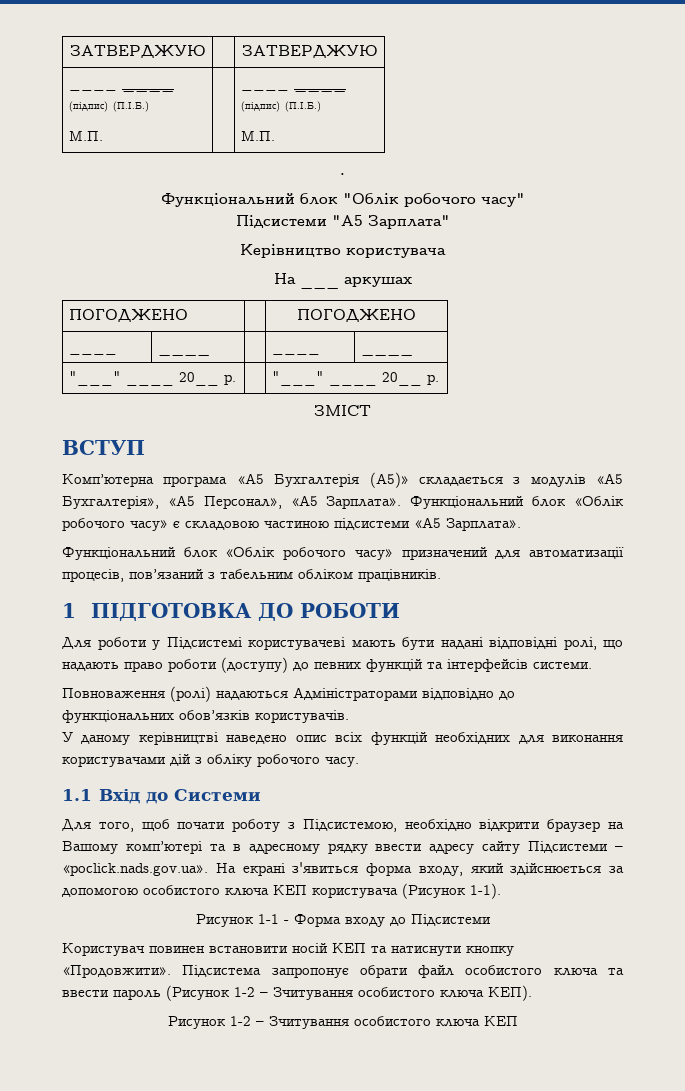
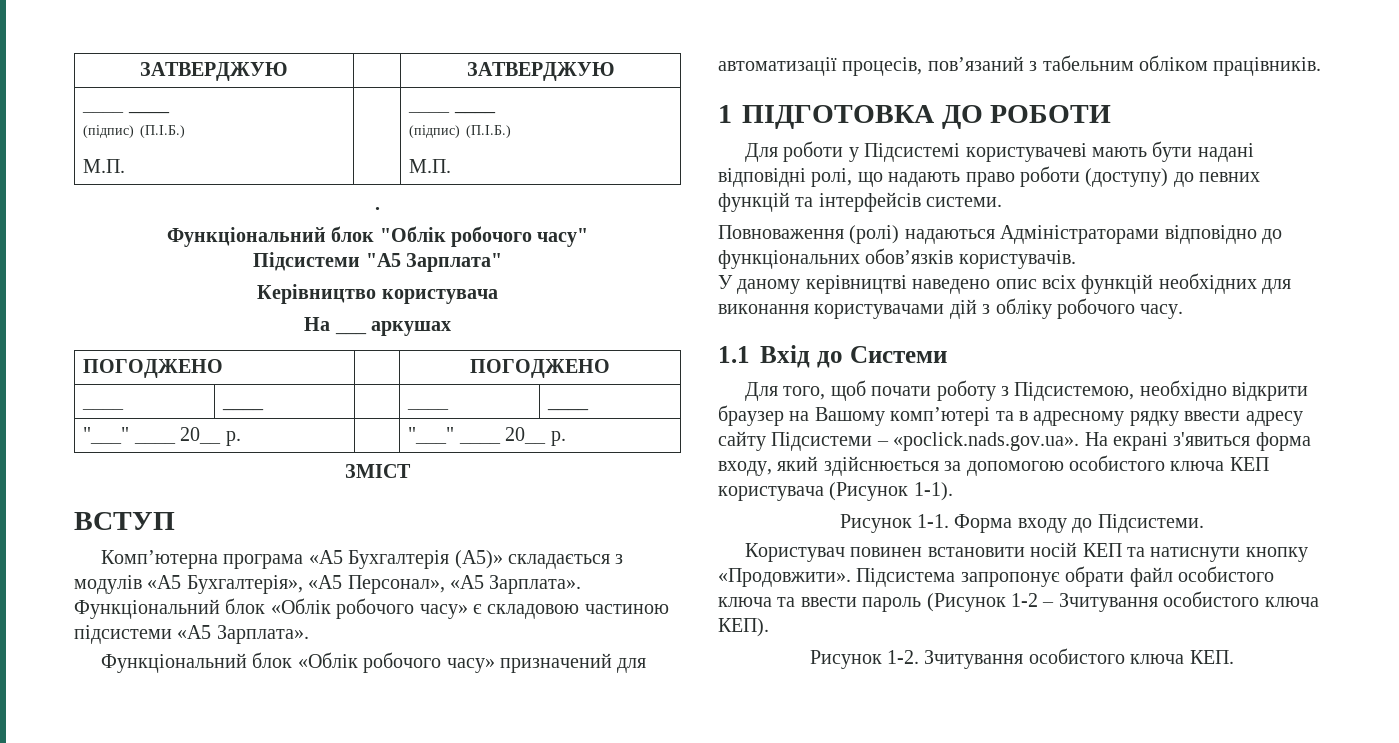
[257,914,289,924] 1-1 - -> [916,514,949,528] 1-1.
[410,914,491,926] Підсистеми -> [1097,514,1204,533] Підсистеми.
[229,1016,518,1029] 1-2 – Зчитування особистого ключа КЕП -> [886,648,1234,669] 1-2. Зчитування особистого ключа КЕП.

